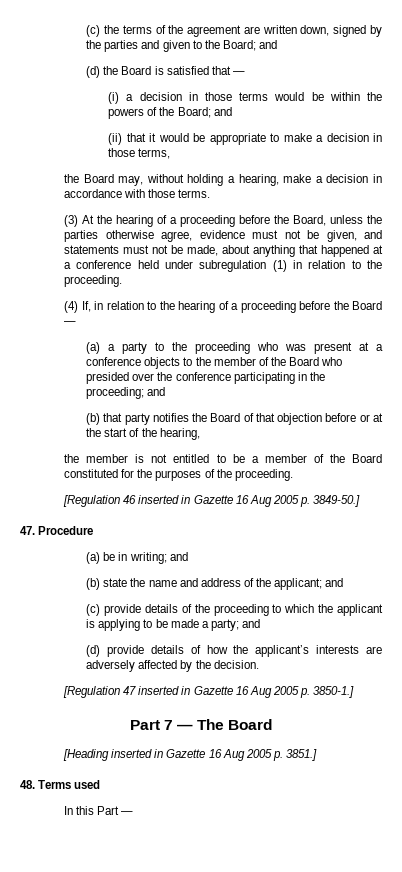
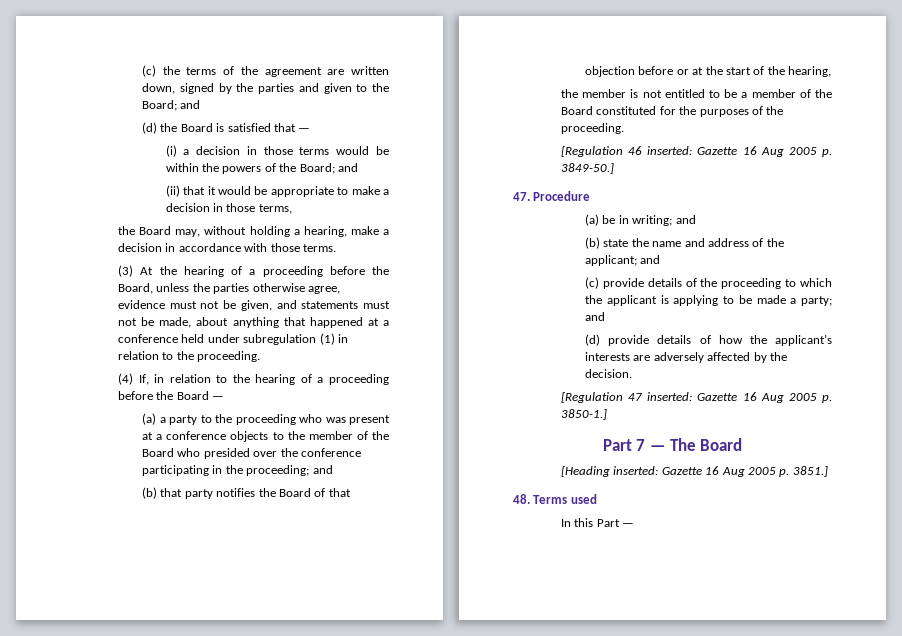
[138,495,191,504] inserted in -> [647,146,693,155] inserted:
[138,686,191,695] inserted in -> [647,392,693,401] inserted:
[111,749,164,758] inserted in -> [613,466,659,475] inserted:

